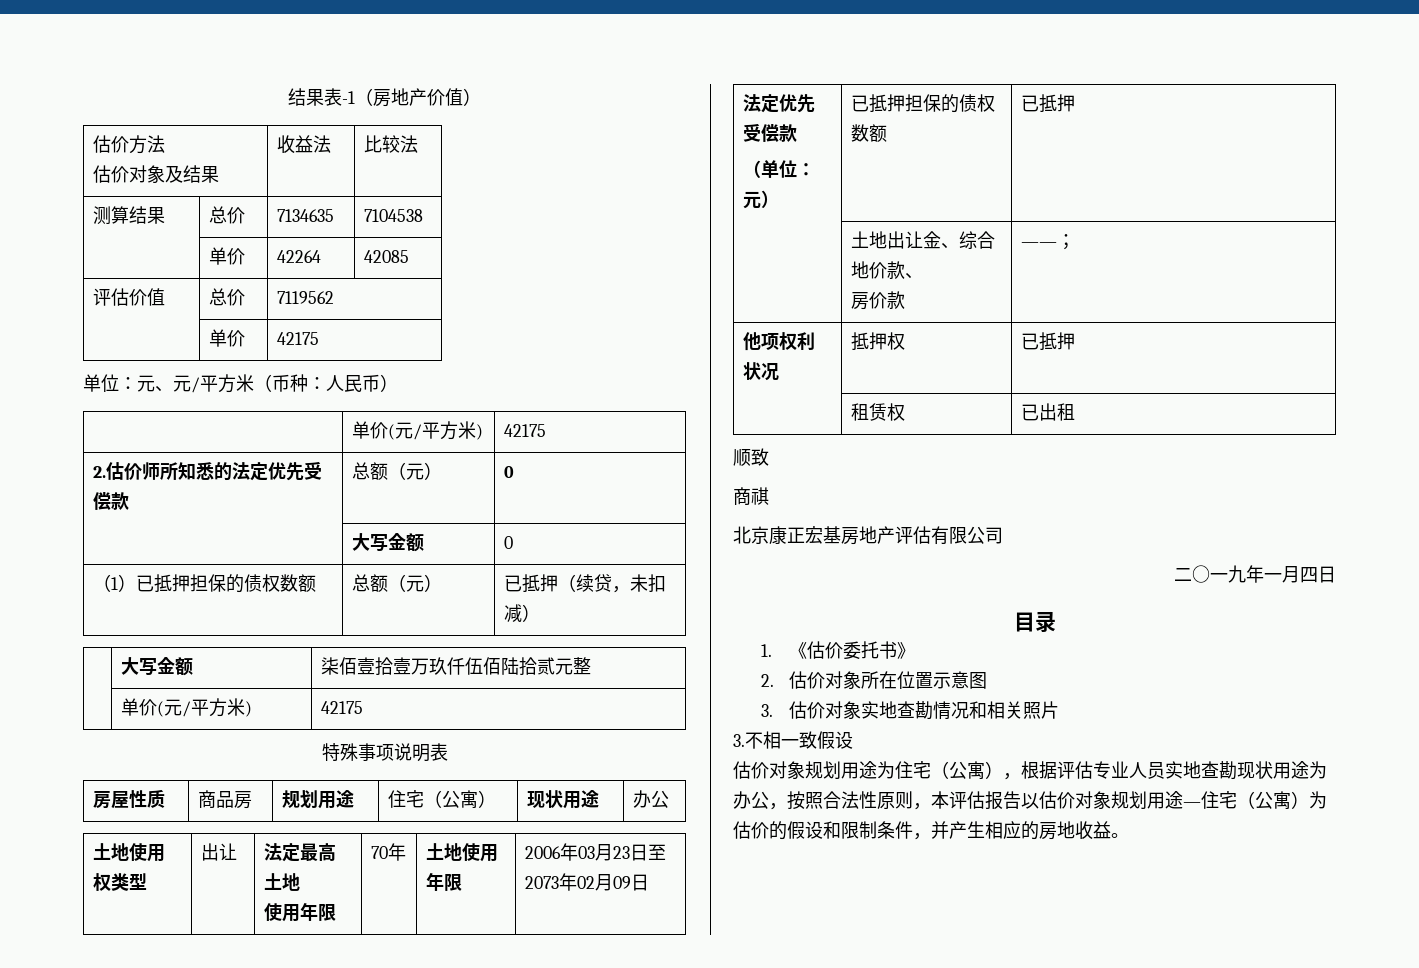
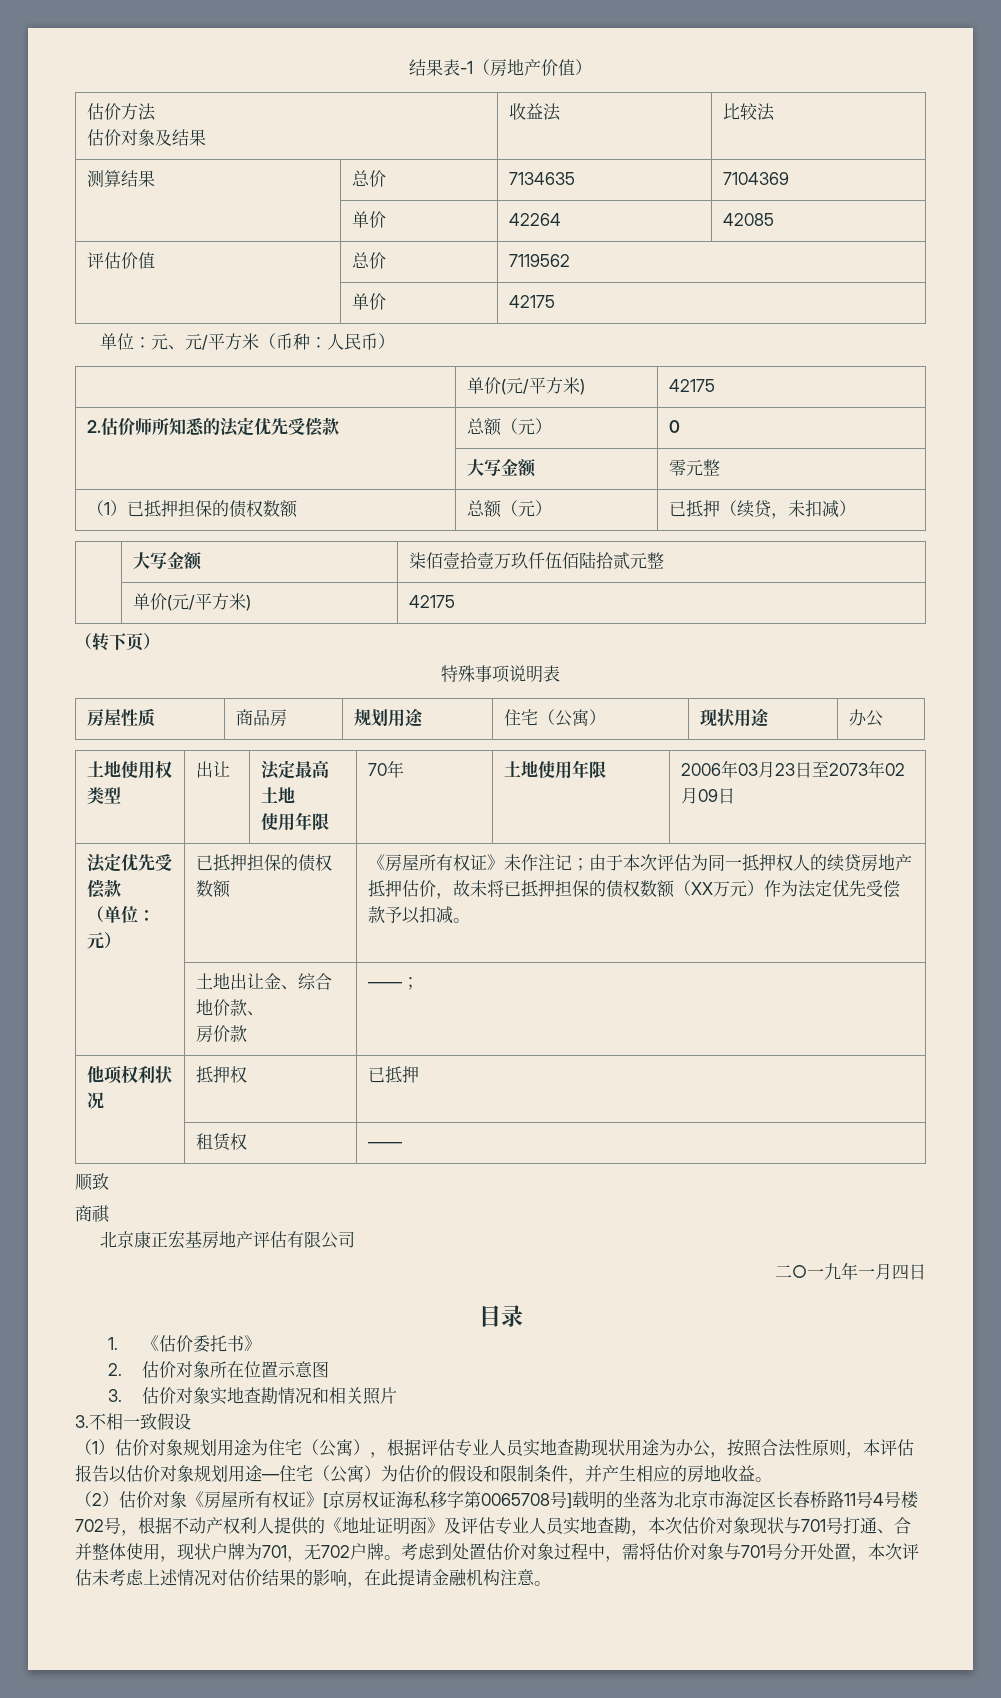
[363,209,423,222] 7104538 -> [722,172,789,185] 7104369
[503,536,513,549] 0 -> [668,459,720,476] 零元整
(363, 707) none -> [75,632,160,651] // （转下页）
[1020,94,1075,113] 已抵押 -> [367,854,912,872] [367,880,900,899] [367,906,470,924] 《房屋所有权证》未作注记；由于本次评估为同一抵押权人的续贷房地产抵押估价，故未将已抵押担保的债权数额（XX万元）作为法定优先受偿款予以扣减。
[1020,403,1075,421] 已出租 -> [367,1142,402,1148] ——
(853, 740) none -> [75,1439,115,1455] （1）
(1129, 835) none -> [75,1491,918,1509] [75,1517,911,1536] [75,1543,919,1562] [75,1569,551,1588] // （2）估价对象《房屋所有权证》[京房权证海私移字第0065708号]载明的坐落为北京市海淀区长春桥路11号4号楼702号，根据不动产权利人提供的《地址证明函》及评估专业人员实地查勘，本次估价对象现状与701号打通、合并整体使用，现状户牌为701，无702户牌。考虑到处置估价对象过程中，需将估价对象与701号分开处置，本次评估未考虑上述情况对估价结果的影响，在此提请金融机构注意。

